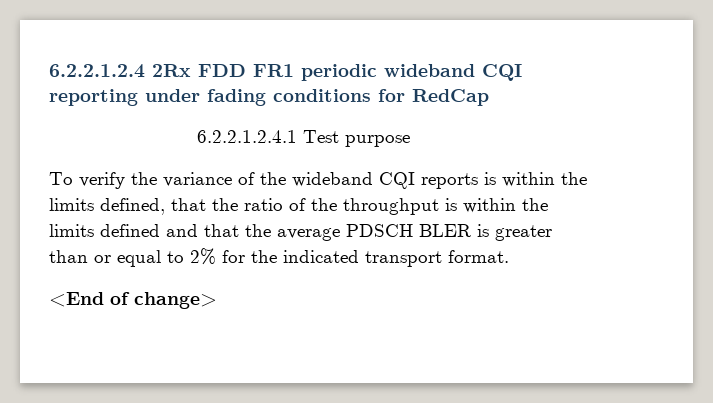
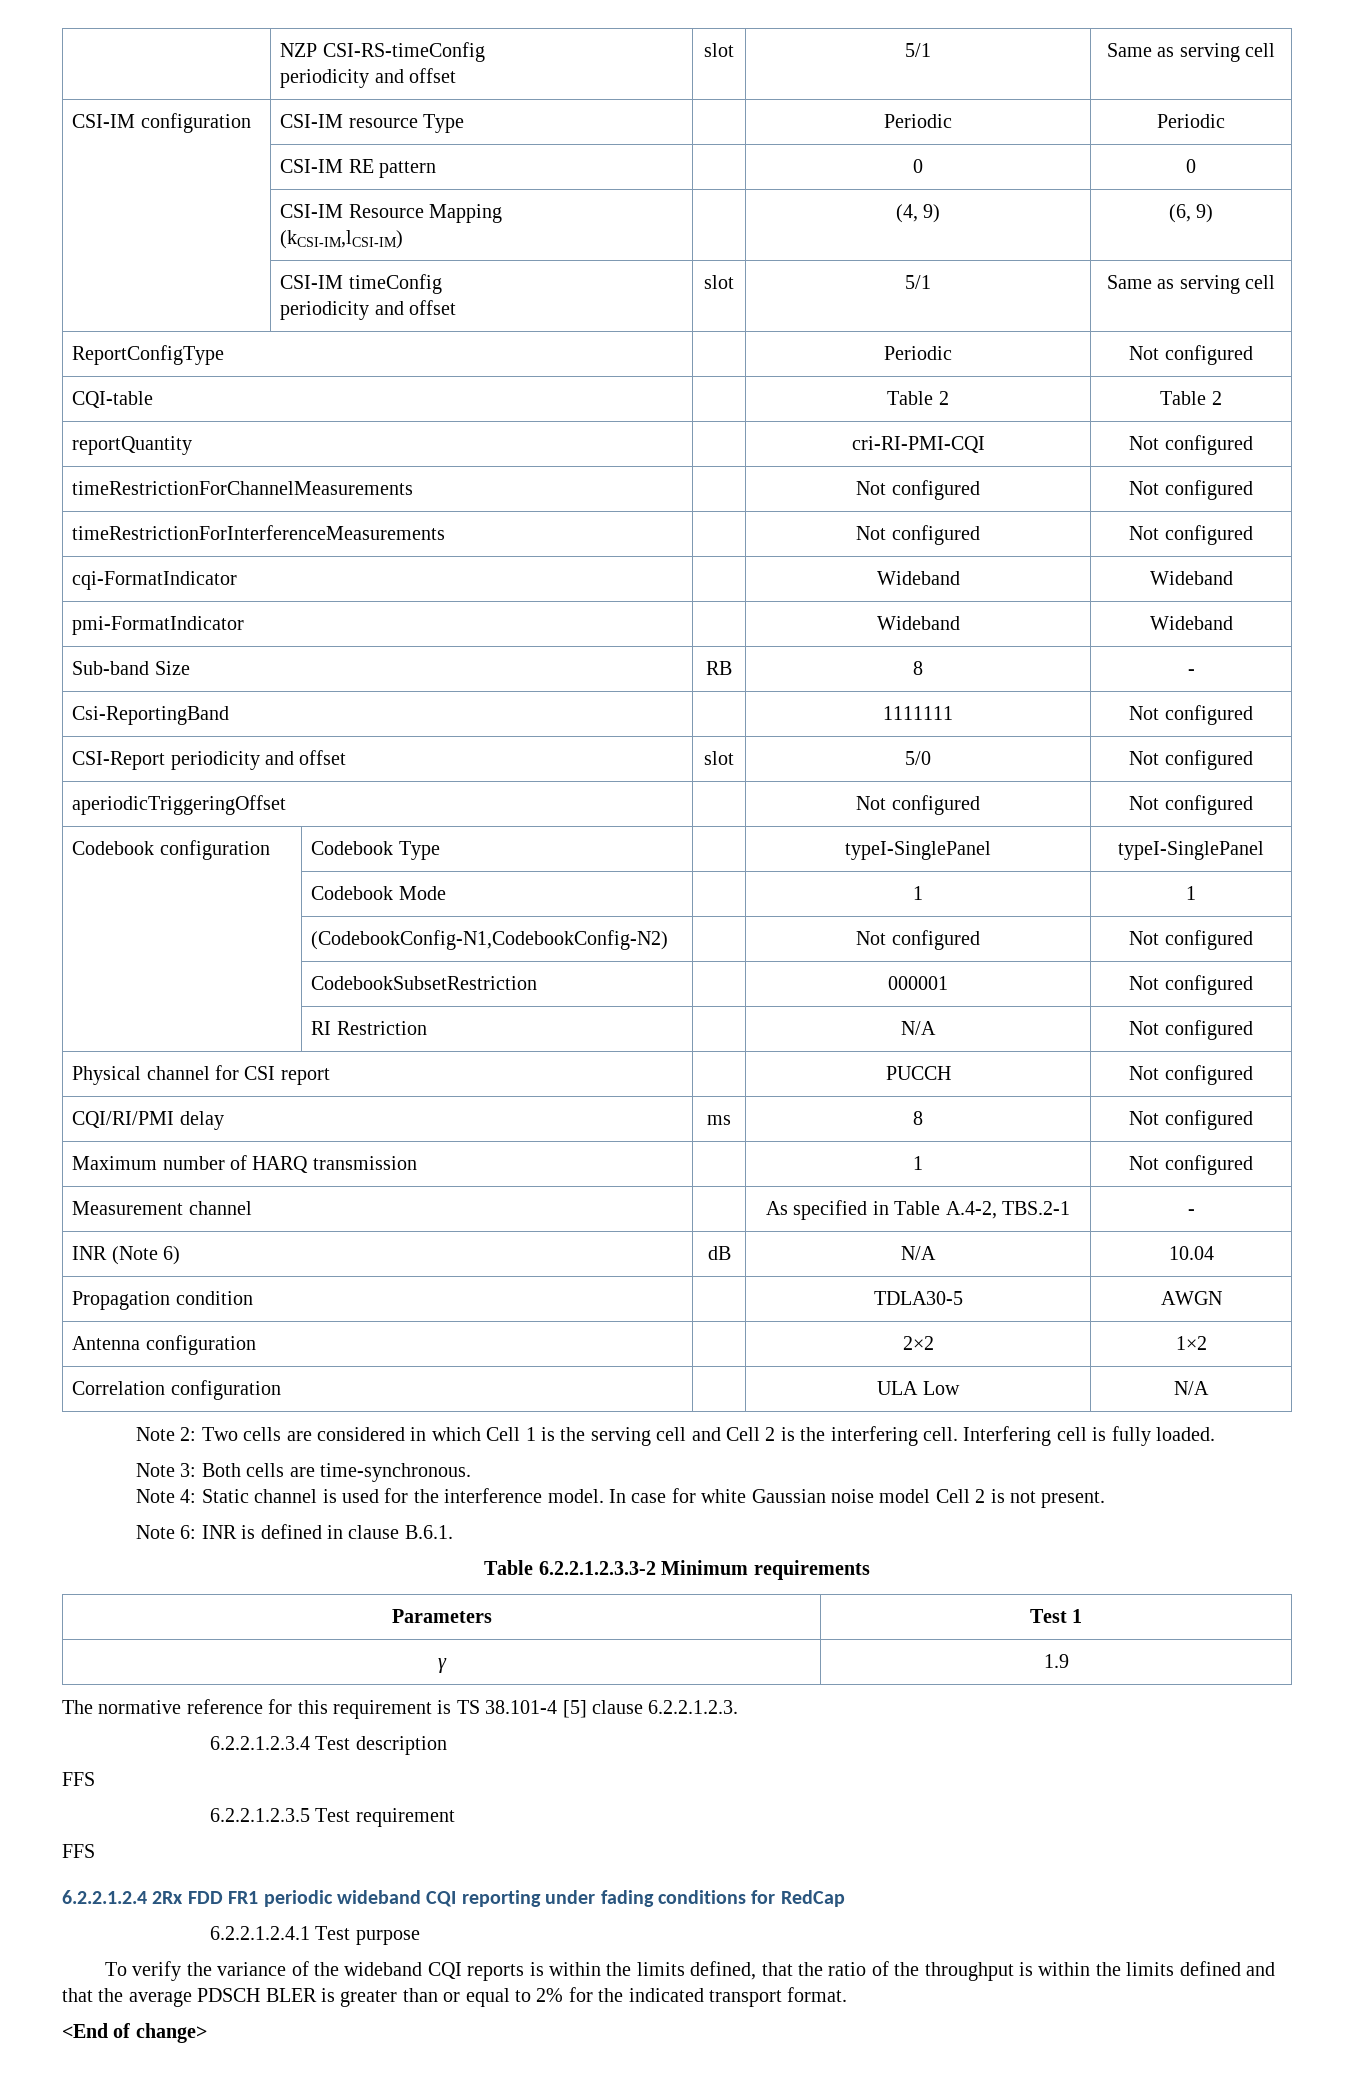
(49, 71) none -> [280,42,485,62] [280,68,456,88] [704,43,734,57] [905,43,931,57] [1106,43,1276,62] [72,113,251,133] [280,114,464,133] [884,114,952,128] [1157,114,1225,128] [280,159,436,178] [913,159,923,173] [1186,159,1196,173] [280,204,502,223] [280,230,404,249] [895,204,941,223] [1168,204,1214,223] [280,274,442,294] [280,300,456,320] [704,275,734,289] [905,275,931,289] [1106,275,1276,294] [72,345,225,365] [884,346,952,360] [1129,345,1253,365] [72,391,154,408] [887,391,949,405] [1160,391,1222,405] [72,436,193,455] [851,436,985,453] [1129,435,1253,455] [72,481,414,495] [856,480,980,500] [1129,480,1253,500] [72,525,446,540] [856,525,980,545] [1129,525,1253,545] [72,571,238,590] [876,571,960,585] [1149,571,1233,585] [72,616,245,635] [876,616,960,630] [1149,616,1233,630] [72,661,190,675] [706,661,732,675] [913,661,923,675] [1187,669,1195,675] [72,706,230,725] [883,706,953,720] [1129,705,1253,725] [72,750,347,770] [704,751,734,765] [905,751,931,765] [1129,750,1253,770] [72,795,287,815] [856,795,980,815] [1129,795,1253,815] [72,840,270,860] [311,841,440,860] [845,841,991,860] [1118,841,1264,860] [311,886,446,900] [913,886,923,900] [1186,886,1196,900] [311,930,669,950] [856,930,980,950] [1129,930,1253,950] [311,976,538,990] [888,976,948,990] [1129,975,1253,995] [311,1021,427,1035] [901,1021,936,1035] [1129,1020,1253,1040] [72,1065,330,1085] [885,1066,951,1080] [1129,1065,1253,1085] [72,1111,224,1130] [707,1115,731,1125] [913,1111,923,1125] [1129,1110,1253,1130] [72,1155,417,1173] [913,1156,923,1170] [1129,1155,1253,1175] [72,1201,252,1215] [766,1200,1070,1220] [1187,1209,1195,1215] [72,1246,180,1265] [707,1246,731,1260] [901,1246,936,1260] [1168,1246,1214,1260] [72,1291,253,1310] [873,1291,963,1305] [1160,1291,1222,1305] [72,1335,256,1355] [902,1336,934,1350] [1175,1336,1207,1350] [72,1380,281,1400] [877,1381,960,1395] [1174,1381,1209,1395] [135,1426,1215,1446] [135,1463,471,1482] [135,1488,1106,1508] [135,1524,453,1539] [484,1560,870,1580] [391,1609,492,1623] [1029,1609,1083,1623] [437,1658,447,1673] [1043,1654,1069,1668] [62,1699,739,1719] [209,1736,447,1755] [62,1772,95,1786] [209,1808,455,1827] [62,1844,95,1858] | NZP CSI-RS-timeConfig // periodicity and offset | slot | 5/1 | Same as serving cell // CSI-IM configuration | CSI-IM resource Type | | Periodic | Periodic // | CSI-IM RE pattern | | 0 | 0 // | CSI-IM Resource Mapping // (kCSI-IM,lCSI-IM) | | (4, 9) | (6, 9) // | CSI-IM timeConfig // periodicity and offset | slot | 5/1 | Same as serving cell // ReportConfigType | | Periodic | Not configured // CQI-table | | Table 2 | Table 2 // reportQuantity | | cri-RI-PMI-CQI | Not configured // timeRestrictionForChannelMeasurements | | Not configured | Not configured // timeRestrictionForInterferenceMeasurements | | Not configured | Not configured // cqi-FormatIndicator | | Wideband | Wideband // pmi-FormatIndicator | | Wideband | Wideband // Sub-band Size | RB | 8 | - // Csi-ReportingBand | | 1111111 | Not configured // CSI-Report periodicity and offset | slot | 5/0 | Not configured // aperiodicTriggeringOffset | | Not configured | Not configured // Codebook configuration | Codebook Type | | typeI-SinglePanel | typeI-SinglePanel // | Codebook Mode | | 1 | 1 // | (CodebookConfig-N1,CodebookConfig-N2) | | Not configured | Not configured // | CodebookSubsetRestriction | | 000001 | Not configured // | RI Restriction | | N/A | Not configured // Physical channel for CSI report | | PUCCH | Not configured // CQI/RI/PMI delay | ms | 8 | Not configured // Maximum number of HARQ transmission | | 1 | Not configured // Measurement channel | | As specified in Table A.4-2, TBS.2-1 | - // INR (Note 6) | dB | N/A | 10.04 // Propagation condition | | TDLA30-5 | AWGN // Antenna configuration | | 2×2 | 1×2 // Correlation configuration | | ULA Low | N/A // Note 2: Two cells are considered in which Cell 1 is the serving cell and Cell 2 is the interfering cell. Interfering cell is fully loaded. // Note 3: Both cells are time-synchronous. // Note 4: Static channel is used for the interference model. In case for white Gaussian noise model Cell 2 is not present. // Note 6: INR is defined in clause B.6.1. // Table 6.2.2.1.2.3.3-2 Minimum requirements // Parameters | Test 1 // γ | 1.9 // The normative reference for this requirement is TS 38.101-4 [5] clause 6.2.2.1.2.3. // 6.2.2.1.2.3.4 Test description // FFS // 6.2.2.1.2.3.5 Test requirement // FFS //

